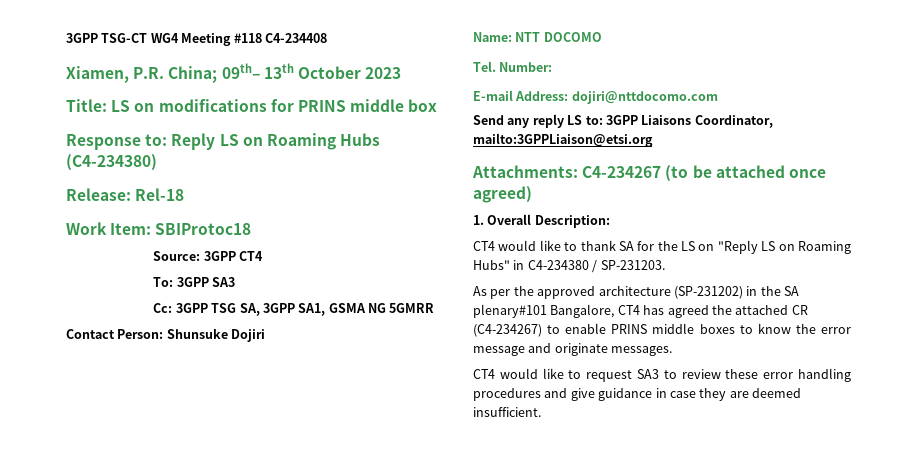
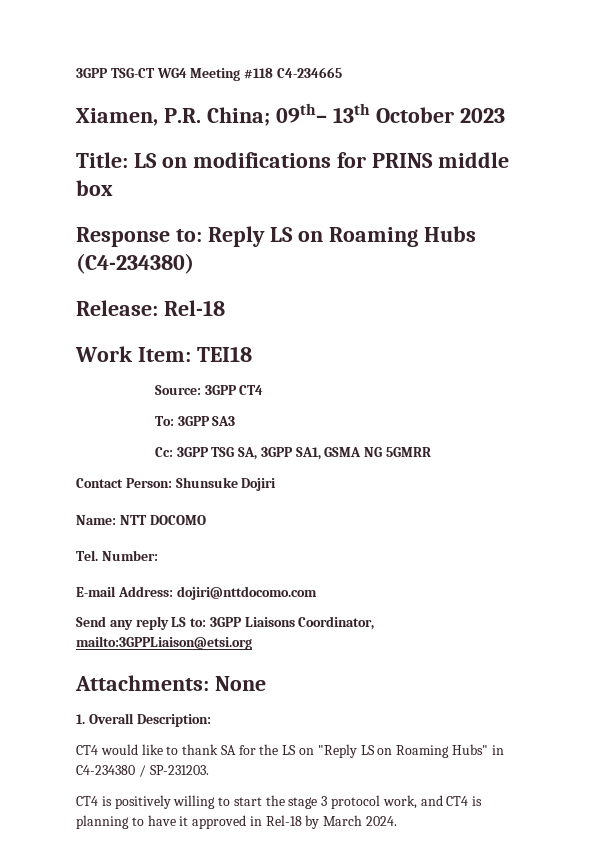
[264,33,327,43] C4-234408 -> [276,67,342,78] C4-234665
[155,223,252,235] SBIProtoc18 -> [196,346,252,362] TEI18
[472,165,826,182] [473,186,532,203] Attachments: C4-234267 (to be attached once agreed) -> [75,675,266,691] Attachments: None
[473,286,799,299] [473,304,808,318] [473,323,851,337] [473,343,673,356] [473,368,851,382] [473,388,801,401] [473,407,541,417] As per the approved architecture (SP-231202) in the SA plenary#101 Bangalore, CT4 has agreed the attached CR (C4-234267) to enable PRINS middle boxes to know the error message and originate messages. // CT4 would like to request SA3 to review these error handling procedures and give guidance in case they are deemed insufficient. -> [76,795,483,809] [76,815,398,829] CT4 is positively willing to start the stage 3 protocol work, and CT4 is planning to have it approved in Rel-18 by March 2024.

